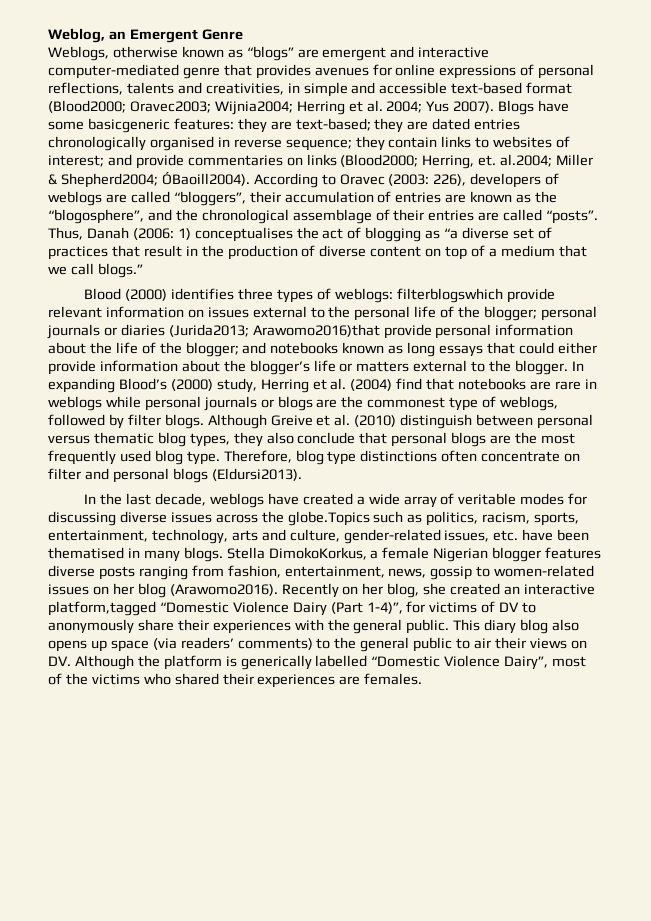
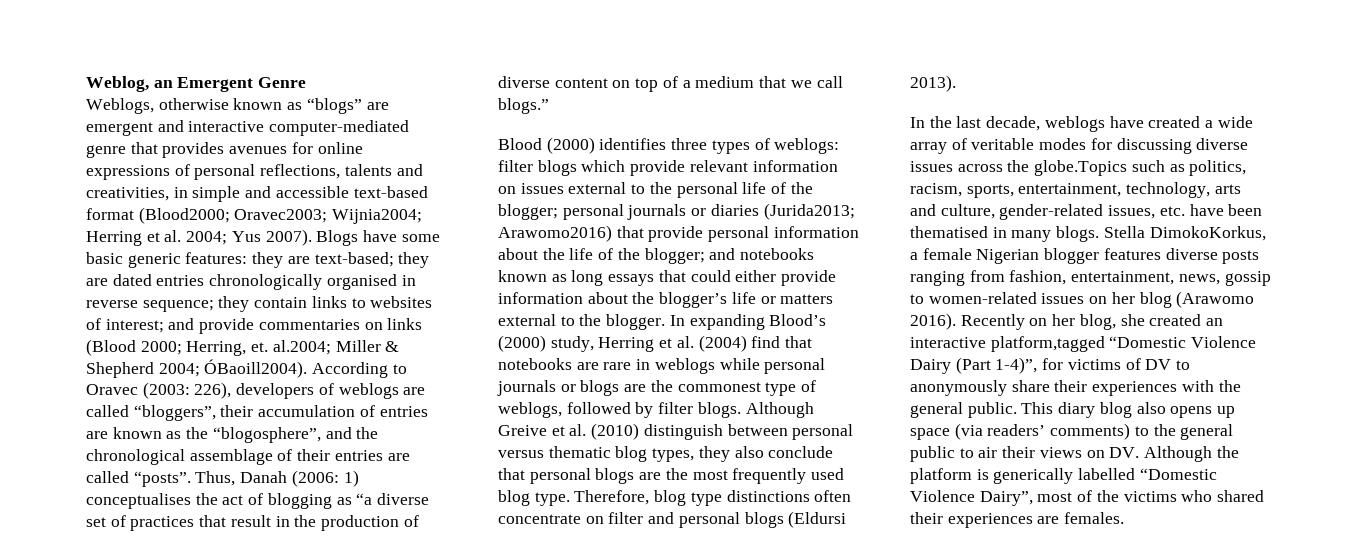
[87,118,170,133] basicgeneric -> [86,252,181,268] basic generic
[340,154,419,167] (Blood2000; -> [86,339,182,356] (Blood 2000;
[60,173,158,188] Shepherd2004; -> [86,362,200,378] Shepherd 2004;
[396,288,503,303] filterblogswhich -> [498,160,626,176] filter blogs which
[252,324,380,337] Arawomo2016)that -> [498,225,644,242] Arawomo2016) that
[211,468,302,481] (Eldursi2013). -> [788,511,847,528] [910,75,956,92] (Eldursi 2013).
[169,584,278,596] (Arawomo2016). -> [1176,291,1255,308] [910,313,956,330] (Arawomo 2016).

